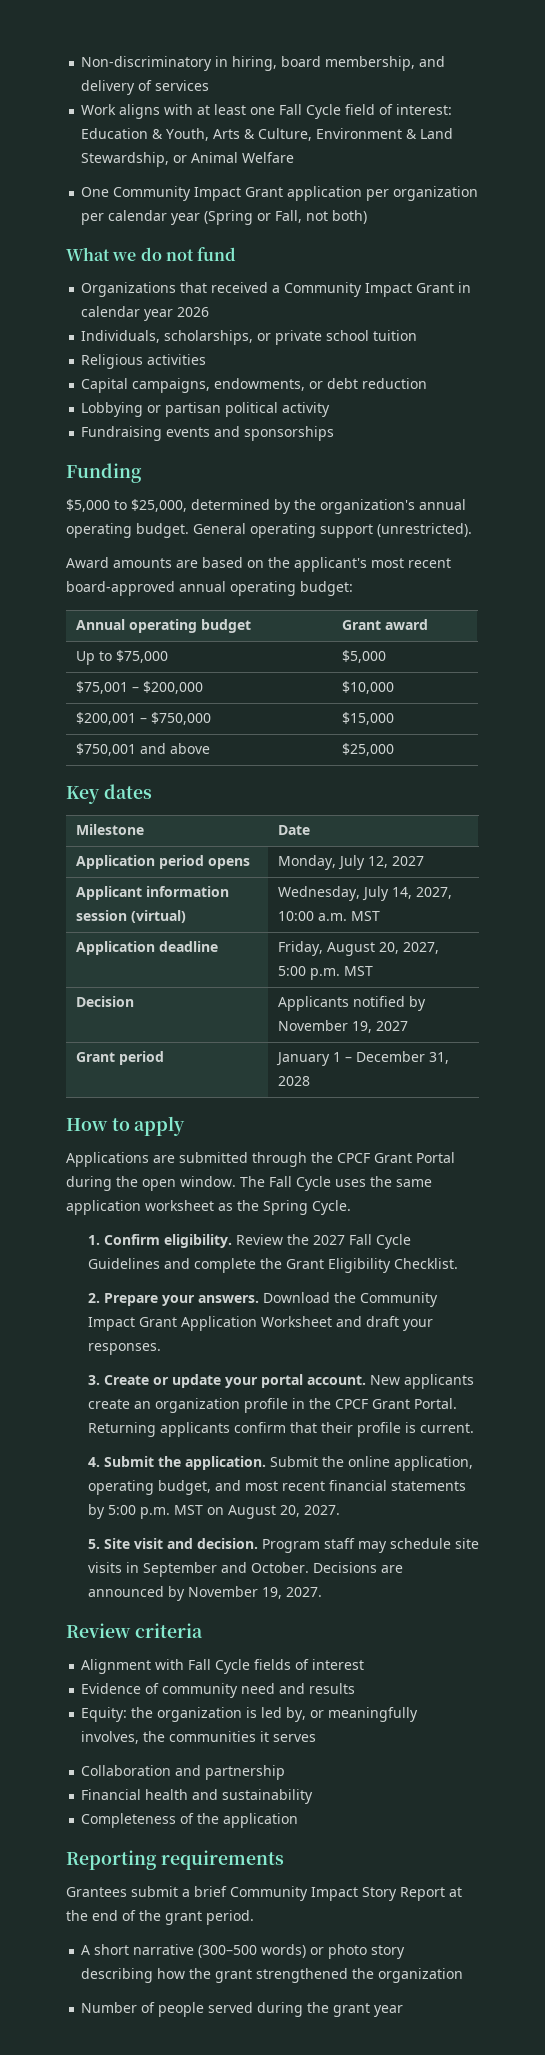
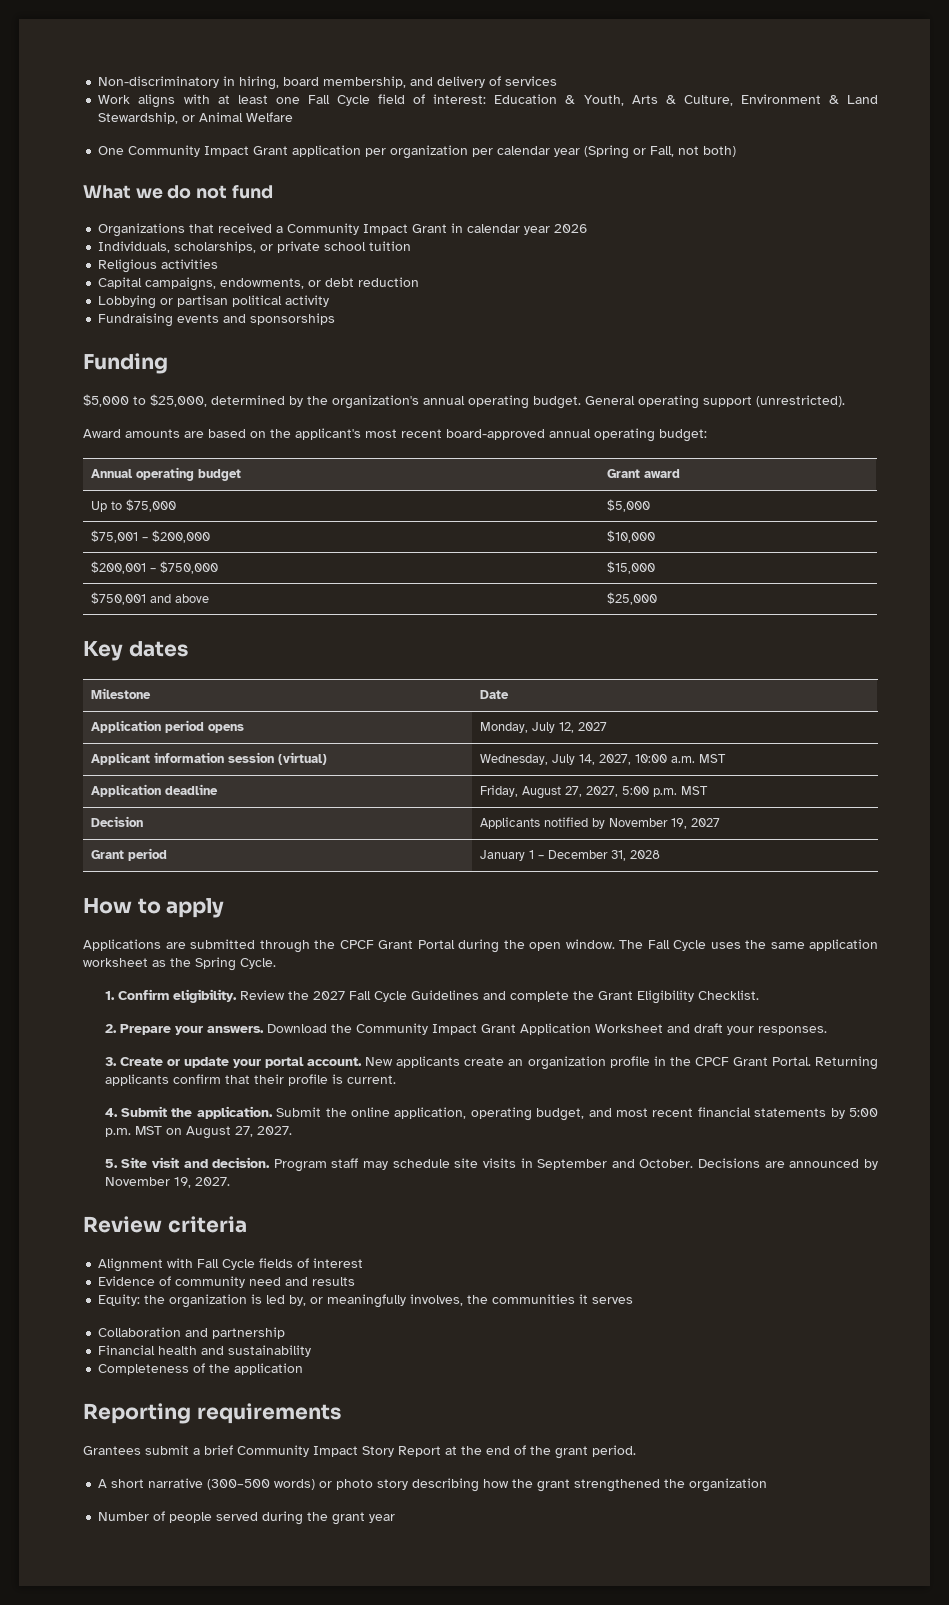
[379,942,400,954] 20, -> [564,786,582,797] 27,
[279,1505,300,1517] 20, -> [234,1126,253,1137] 27,

